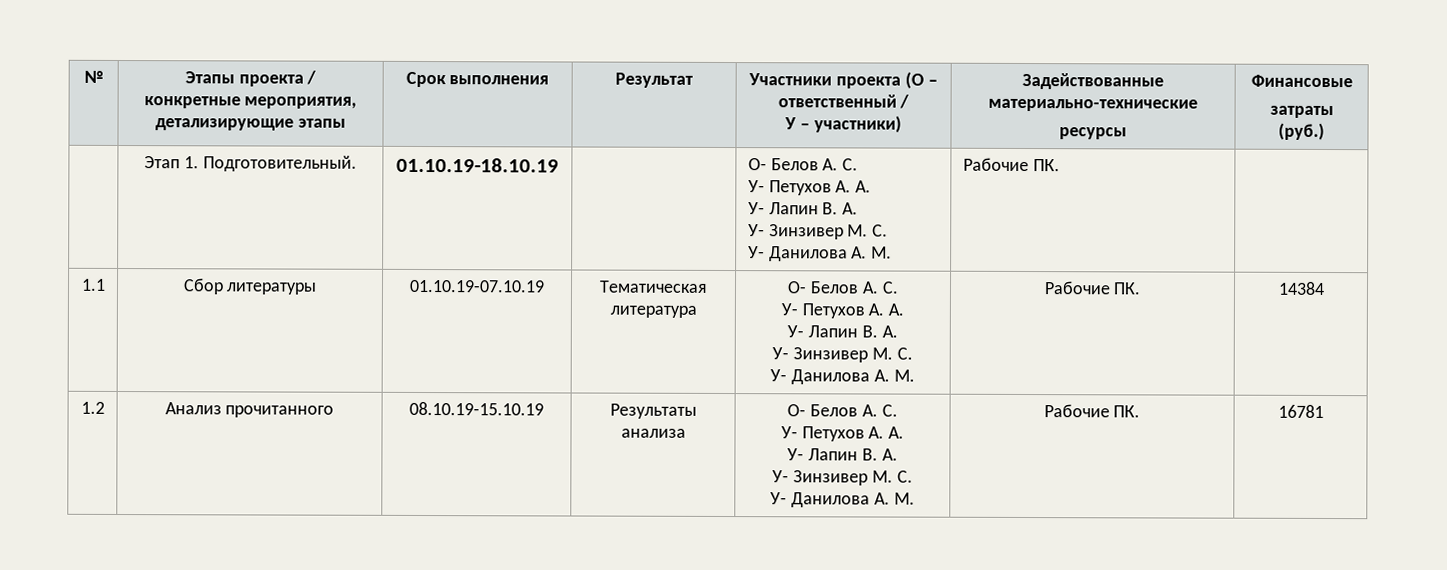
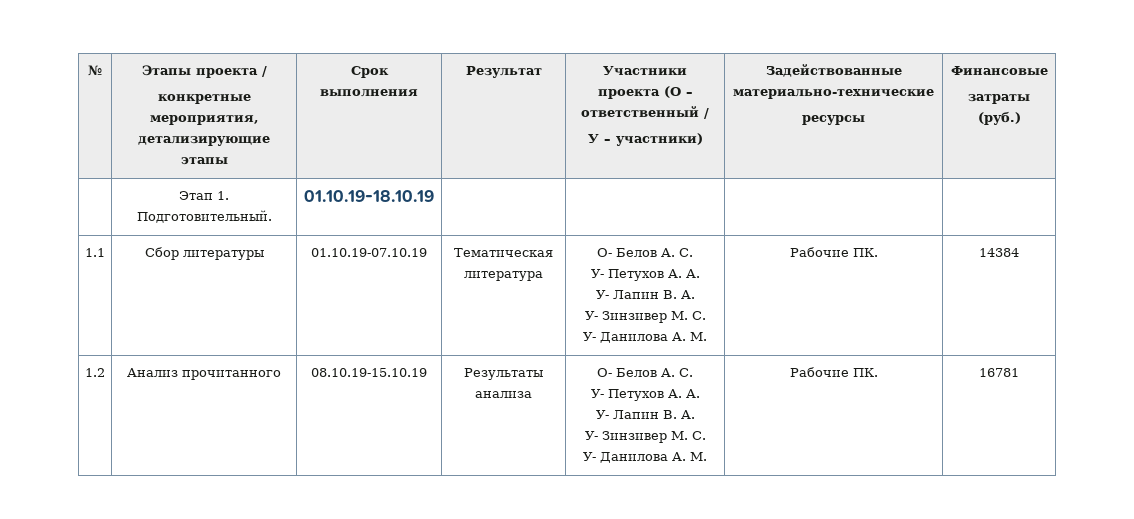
[747,158,859,171] [747,180,872,196] [747,202,859,215] [747,224,889,240] [747,246,893,262] [962,157,1060,172] О- Белов А. С. // У- Петухов А. А. // У- Лапин В. А. // У- Зинзивер М. С. // У- Данилова А. М. | Рабочие ПК. -> (434, 196) |

